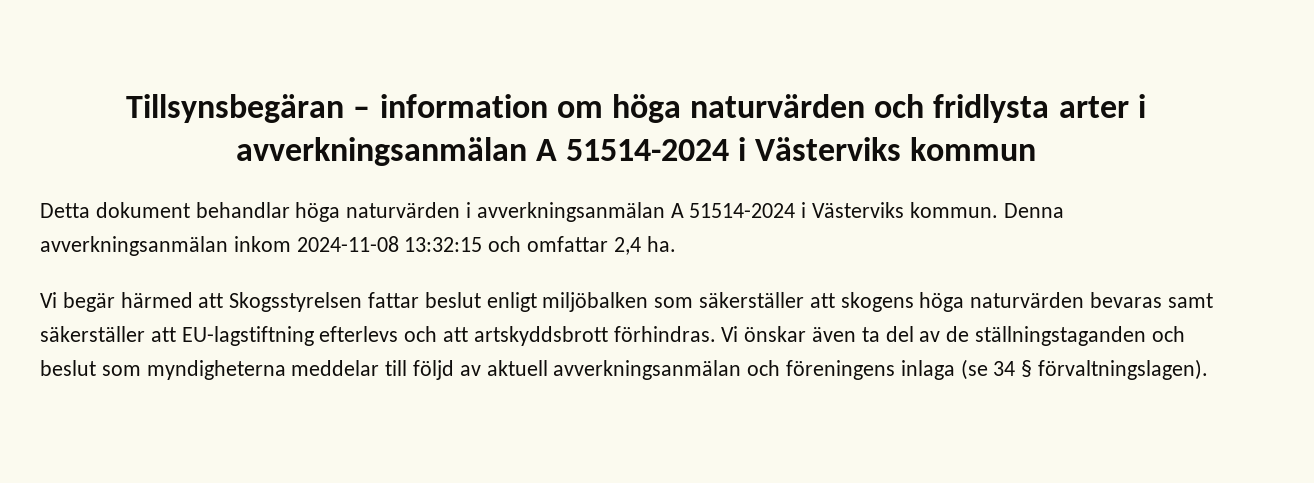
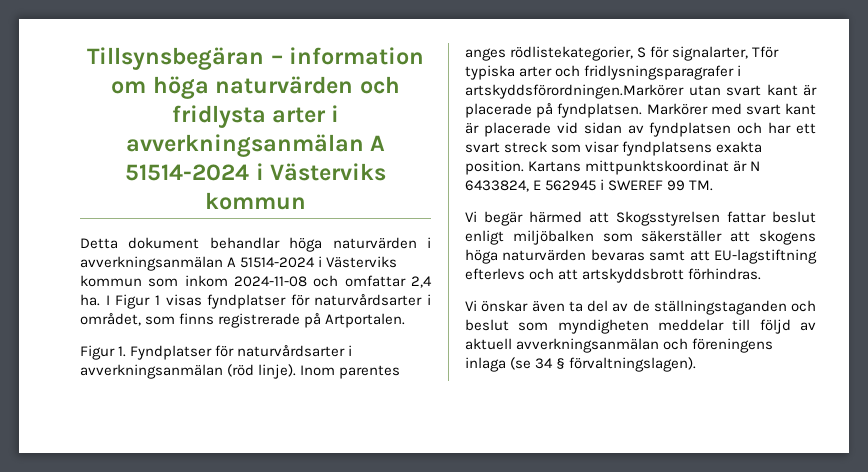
[909,202,1064,218] [40,236,228,256] kommun. Denna avverkningsanmälan -> [80,275,179,287] kommun som
[404,237,483,252] 13:32:15 -> (307, 281) none
(676, 244) none -> [105,293,431,309] [80,312,406,328] [80,344,353,360] [80,364,401,379] [465,46,780,61] [465,65,742,80] [465,84,817,99] [465,102,816,118] [465,122,816,137] [465,141,763,156] [465,160,761,175] [465,179,714,192] I Figur 1 visas fyndplatser för naturvårdsarter i området, som finns registrerade på Artportalen. // Figur 1. Fyndplatser för naturvårdsarter i avverkningsanmälan (röd linje). Inom parentes anges rödlistekategorier, S för signalarter, Tför typiska arter och fridlysningsparagrafer i artskyddsförordningen.Markörer utan svart kant är placerade på fyndplatsen. Markörer med svart kant är placerade vid sidan av fyndplatsen och har ett svart streck som visar fyndplatsens exakta position. Kartans mittpunktskoordinat är N 6433824, E 562945 i SWEREF 99 TM.
[40,326,145,342] säkerställer -> (686, 255) none
(716, 334) none -> (762, 274) //
[146,360,286,380] myndigheterna -> [557,319,649,334] myndigheten

